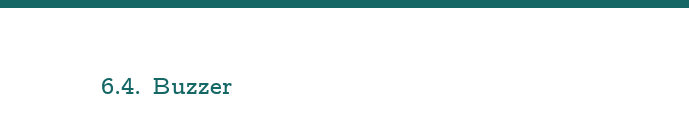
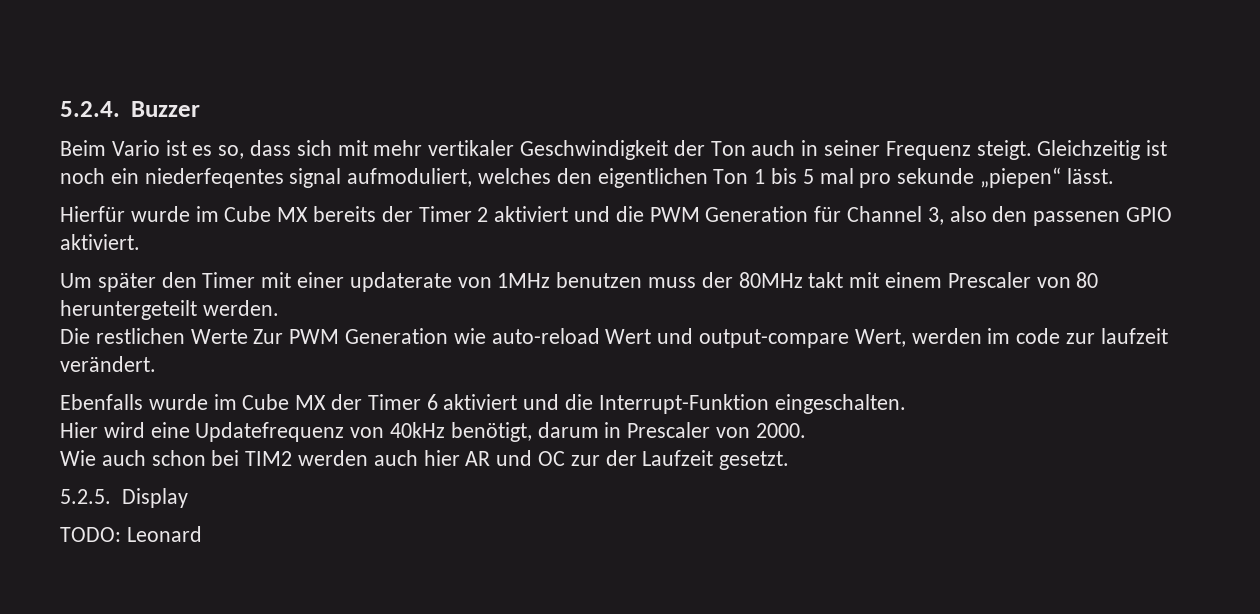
[101,77,141,94] 6.4. -> [60,101,120,117] 5.2.4.
(232, 86) none -> [60,140,1168,160] [60,167,1114,188] [60,206,1173,226] [60,234,140,250] [60,272,1099,292] [60,300,279,320] [60,328,1168,348] [60,356,156,372] [60,394,906,414] [60,422,806,442] [60,450,790,470] [60,488,188,508] [60,526,202,542] // Beim Vario ist es so, dass sich mit mehr vertikaler Geschwindigkeit der Ton auch in seiner Frequenz steigt. Gleichzeitig ist noch ein niederfeqentes signal aufmoduliert, welches den eigentlichen Ton 1 bis 5 mal pro sekunde „piepen“ lässt. // Hierfür wurde im Cube MX bereits der Timer 2 aktiviert und die PWM Generation für Channel 3, also den passenen GPIO aktiviert. // Um später den Timer mit einer updaterate von 1MHz benutzen muss der 80MHz takt mit einem Prescaler von 80 heruntergeteilt werden. // Die restlichen Werte Zur PWM Generation wie auto-reload Wert und output-compare Wert, werden im code zur laufzeit verändert. // Ebenfalls wurde im Cube MX der Timer 6 aktiviert und die Interrupt-Funktion eingeschalten. // Hier wird eine Updatefrequenz von 40kHz benötigt, darum in Prescaler von 2000. // Wie auch schon bei TIM2 werden auch hier AR und OC zur der Laufzeit gesetzt. // 5.2.5. Display // TODO: Leonard

